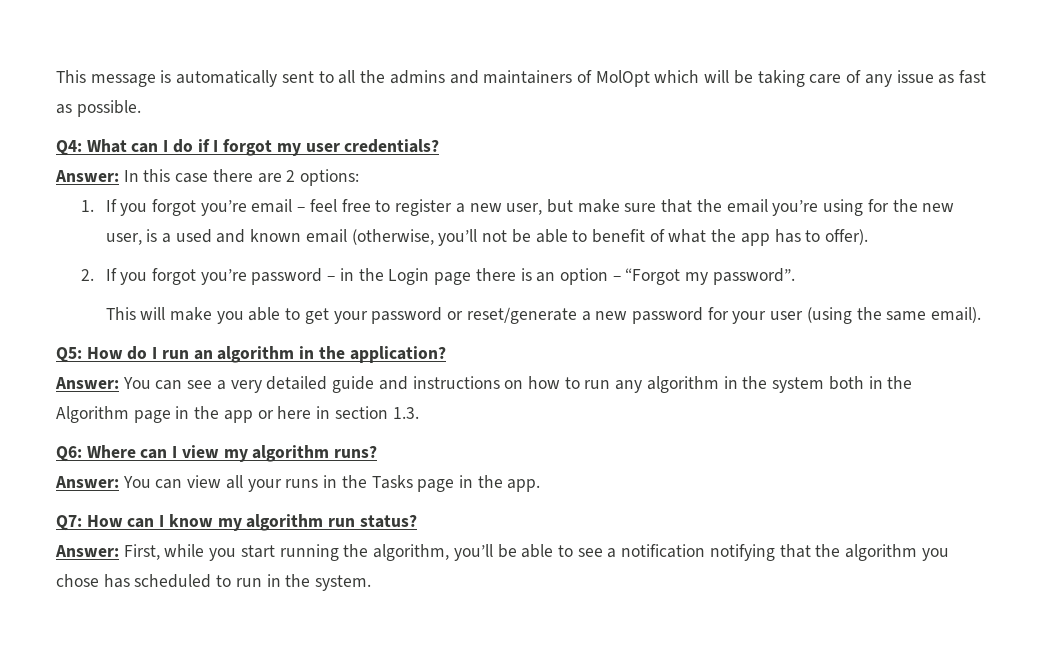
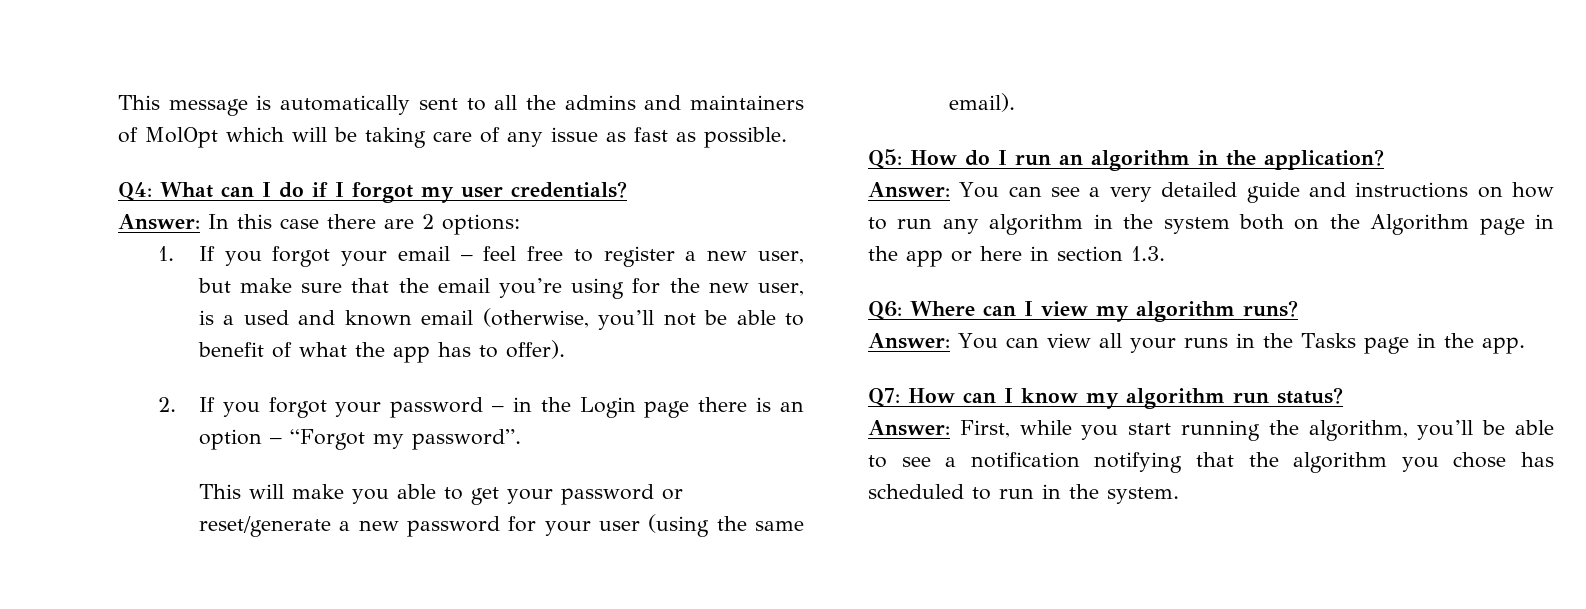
[200,200,247,216] you’re -> [341,251,388,266] your
[200,269,247,285] you’re -> [335,402,382,417] your
[868,376,883,389] in -> [1294,218,1320,230] on

